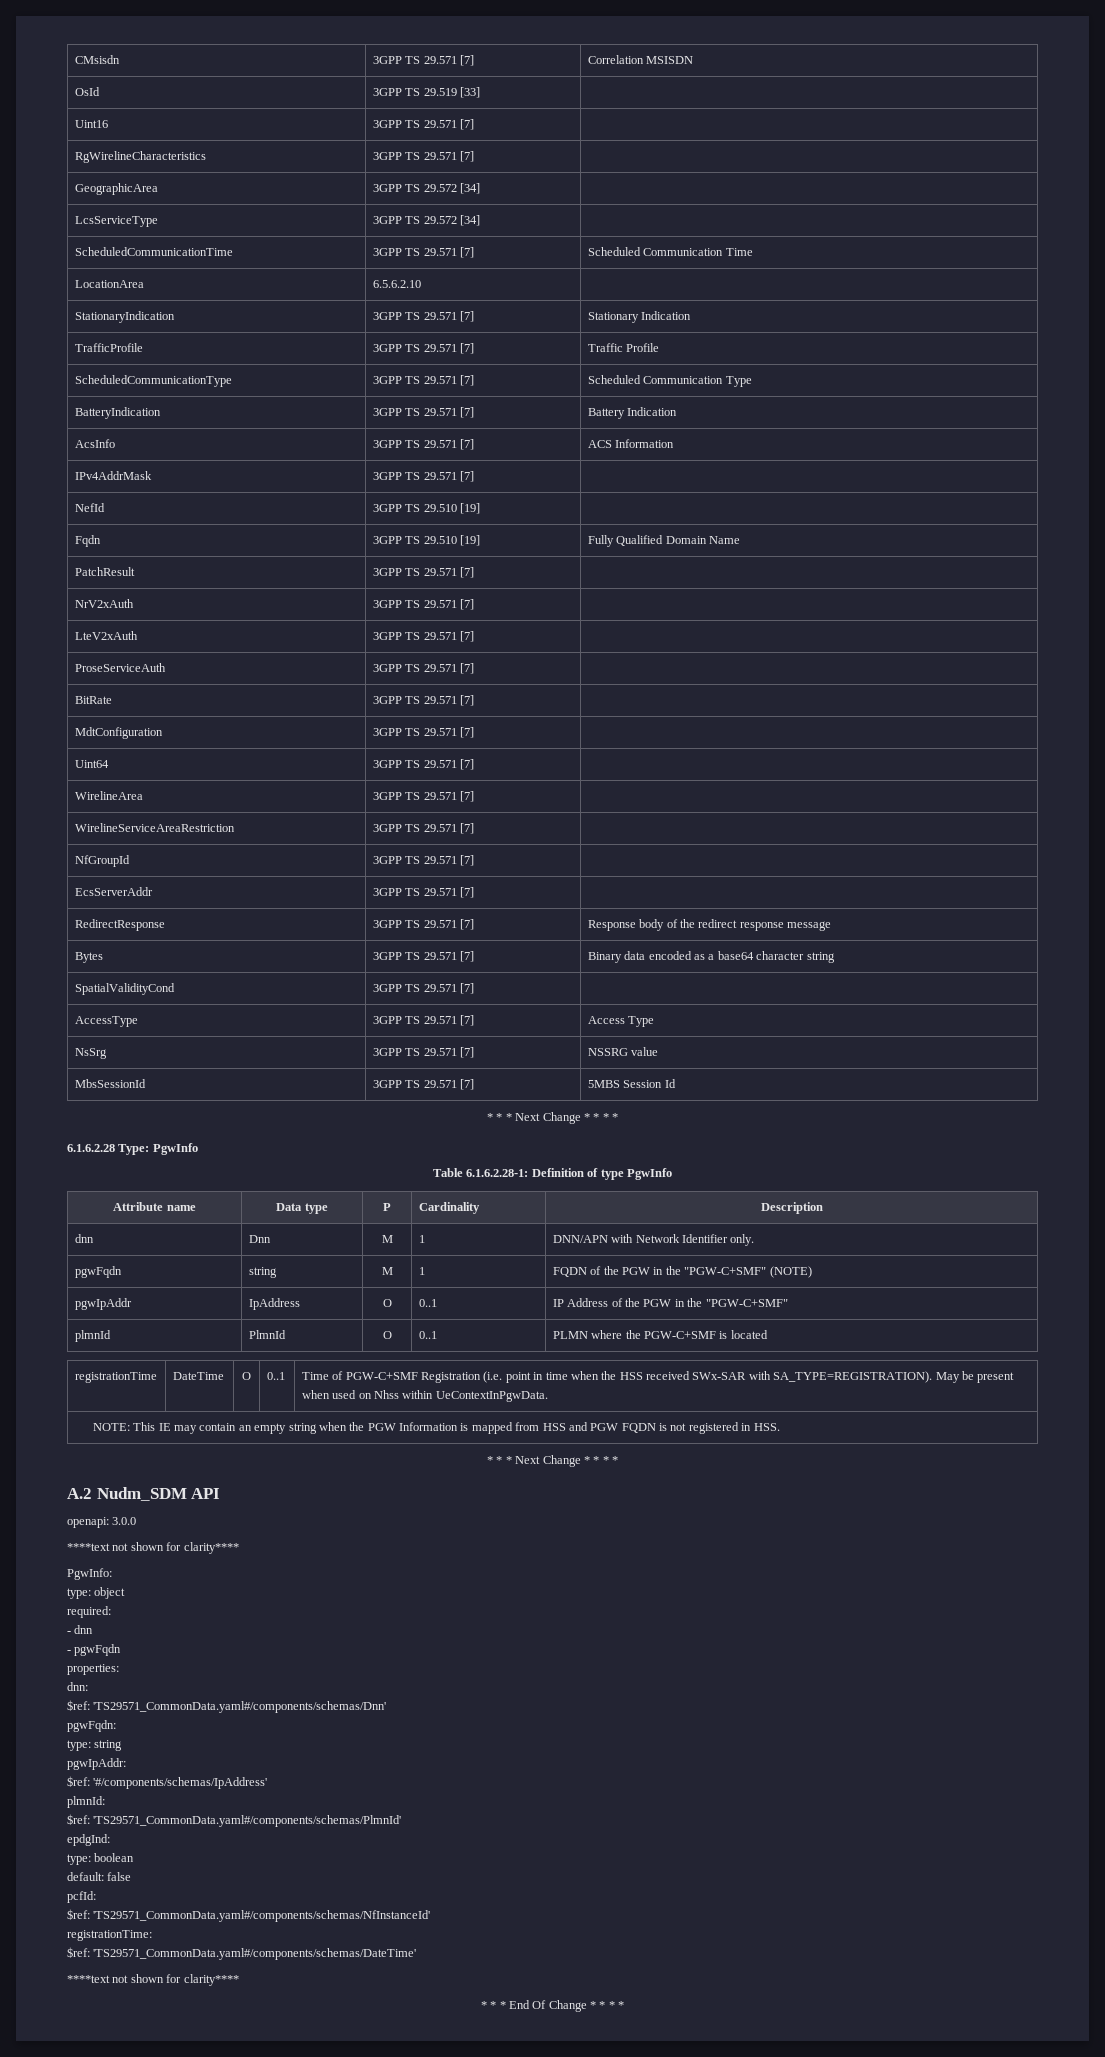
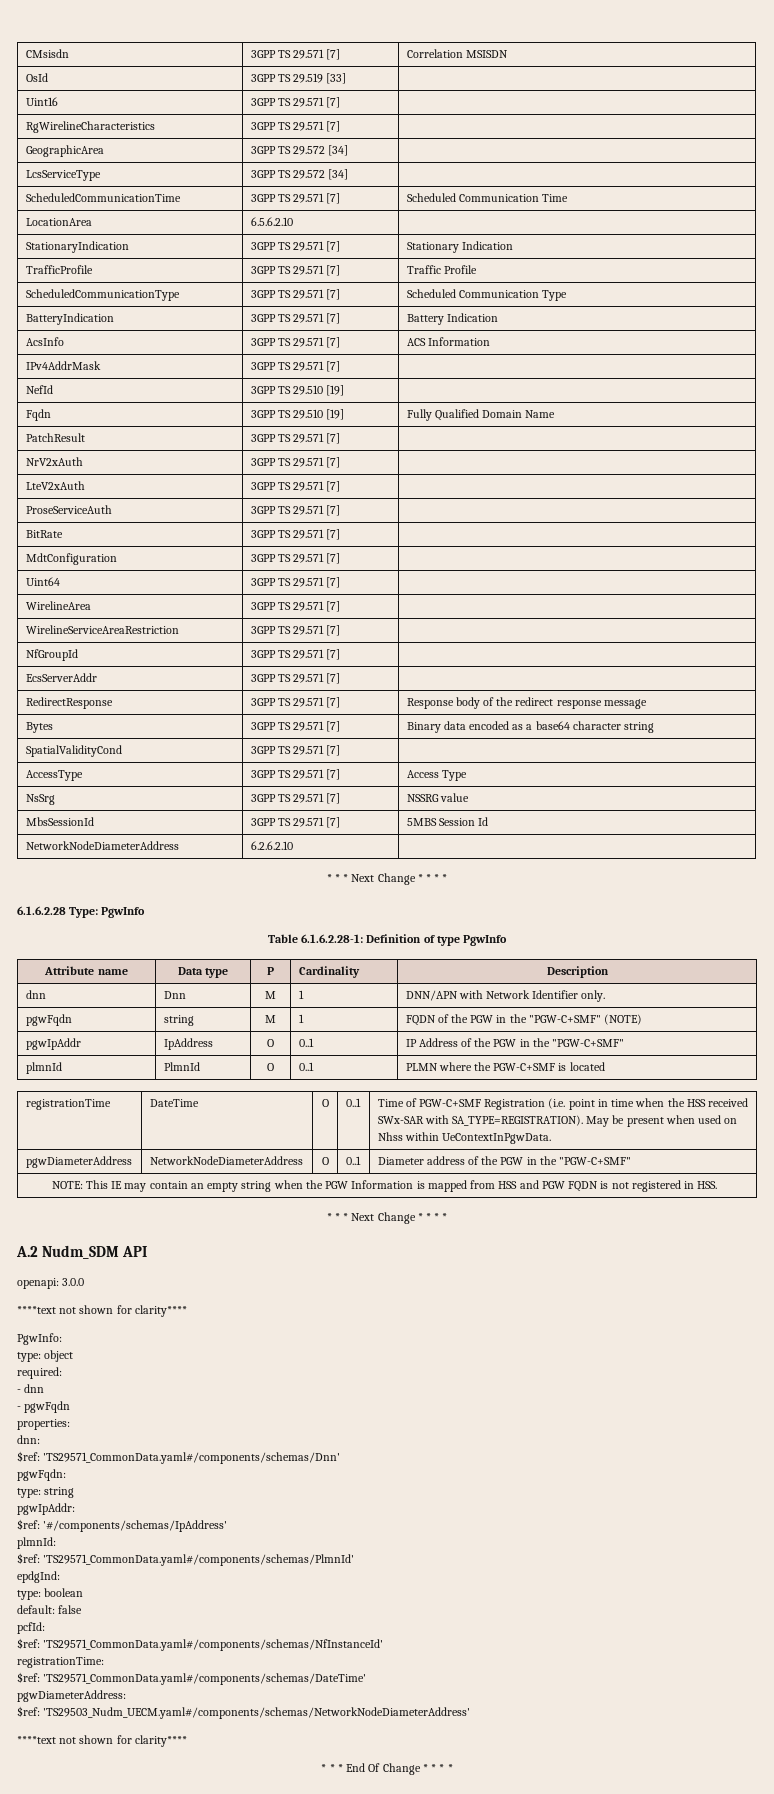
(676, 1083) none -> [25,841,179,850] [250,841,293,850] // NetworkNodeDiameterAddress | 6.2.6.2.10 |
(548, 1396) none -> [25,1156,132,1168] [149,1156,303,1165] [321,1157,329,1165] [345,1156,361,1165] [377,1156,632,1165] // pgwDiameterAddress | NetworkNodeDiameterAddress | O | 0..1 | Diameter address of the PGW in the "PGW-C+SMF"
(417, 1954) none -> [17,1690,126,1702] [17,1706,471,1719] // pgwDiameterAddress: // $ref: 'TS29503_Nudm_UECM.yaml#/components/schemas/NetworkNodeDiameterAddress'

